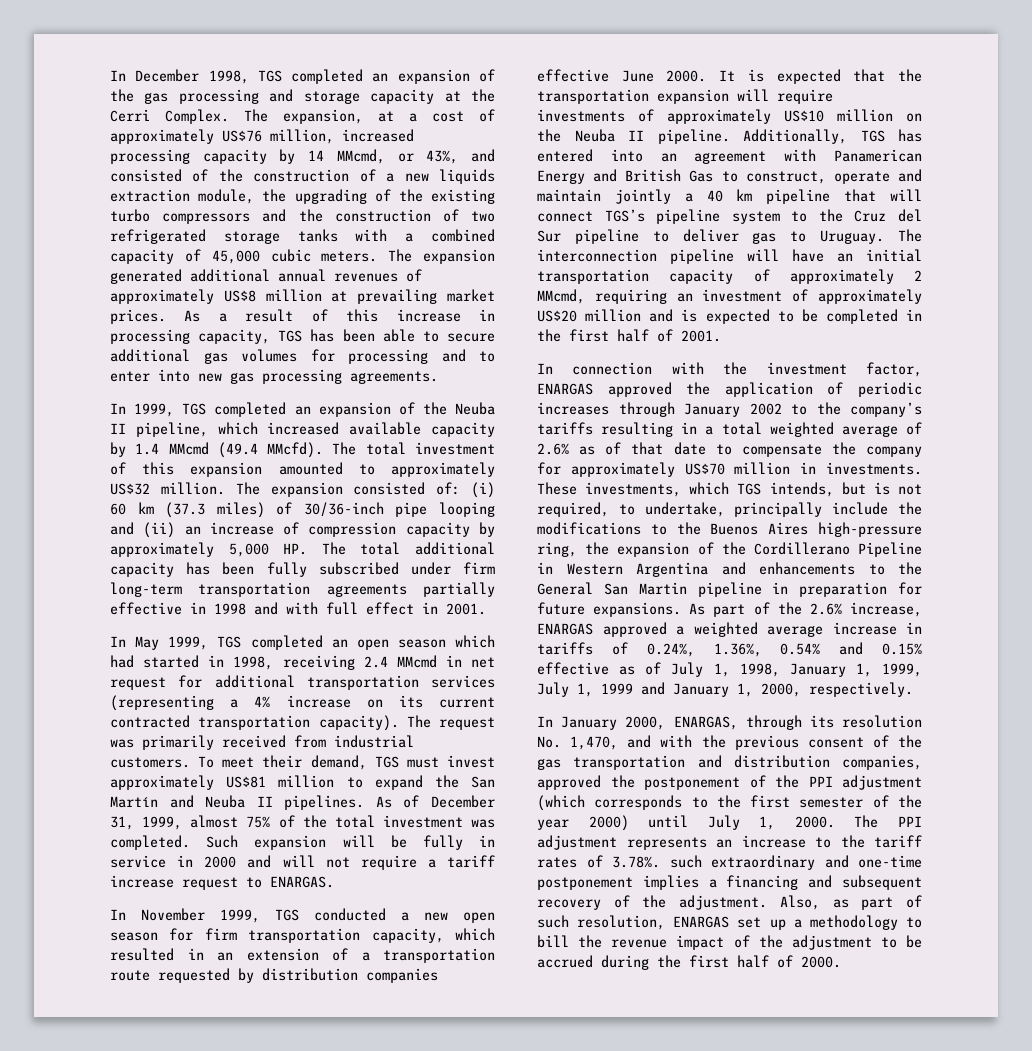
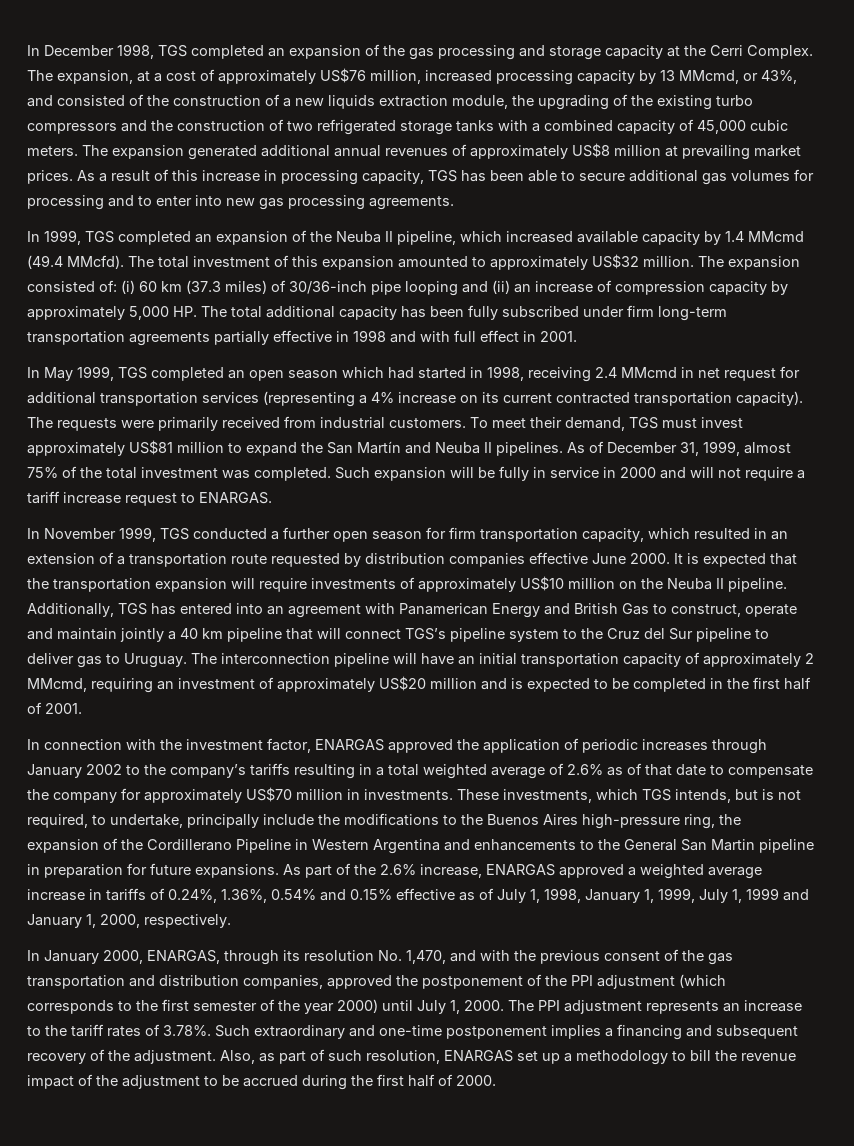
[308,150,325,161] 14 -> [660,70,675,81] 13
[439,717,495,730] [110,739,134,748] request was -> [57,418,154,431] requests were
[424,912,448,921] new -> [283,527,330,539] further
[669,855,702,868] such -> [215,1025,250,1037] Such

